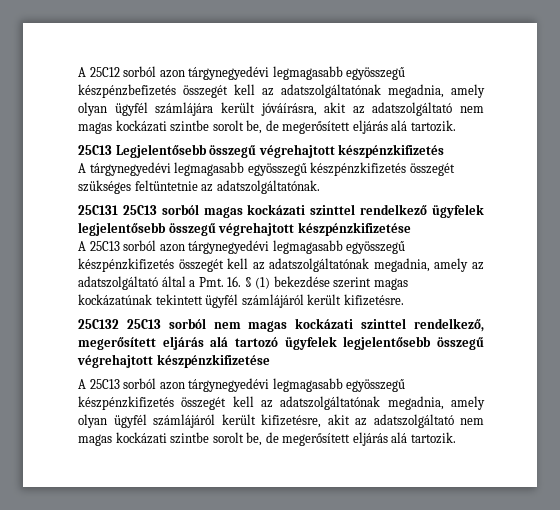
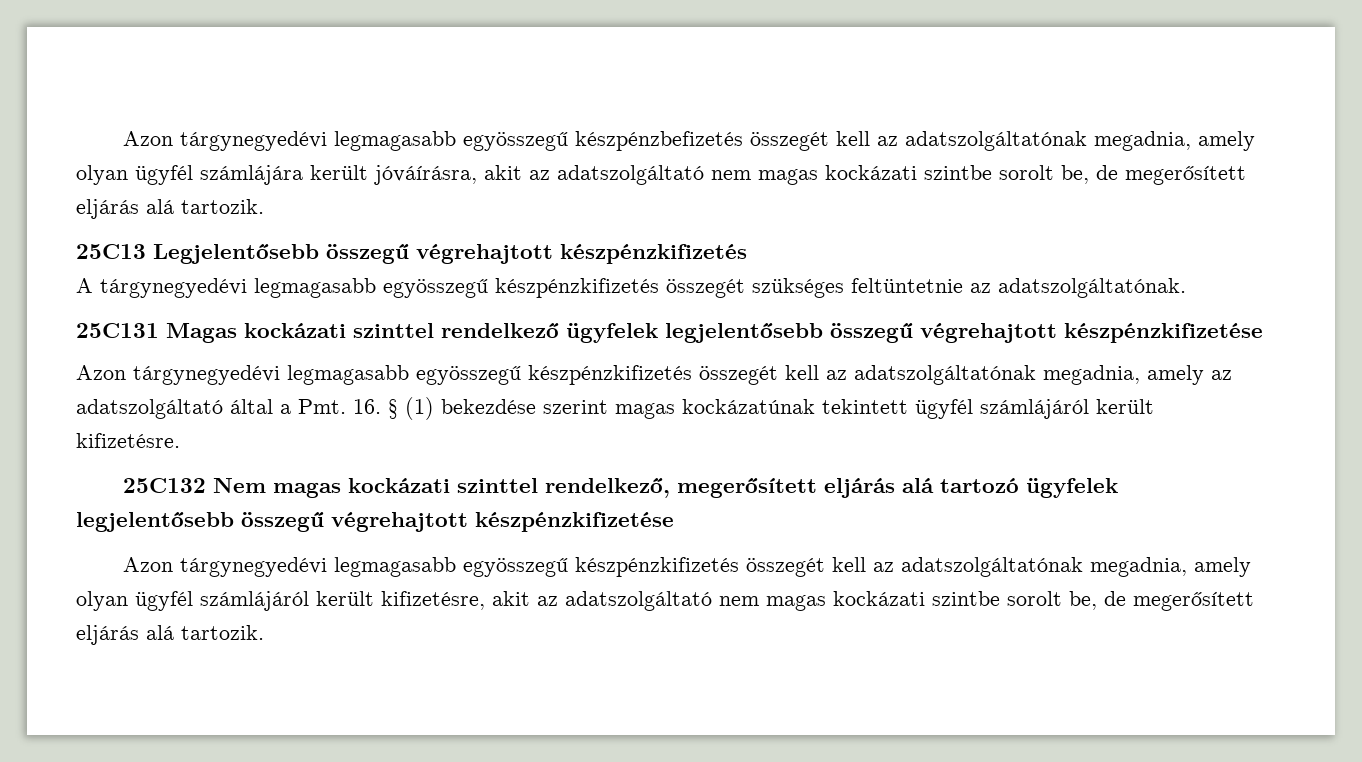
[78,66,185,78] A 25C12 sorból azon -> [122,131,173,146] Azon
[122,204,243,218] 25C13 sorból magas -> [166,323,237,343] Magas
[78,240,185,252] A 25C13 sorból azon -> [76,365,126,380] Azon
[126,318,241,329] 25C13 sorból nem -> [212,478,266,493] Nem
[78,378,185,390] A 25C13 sorból azon -> [122,557,173,572] Azon

